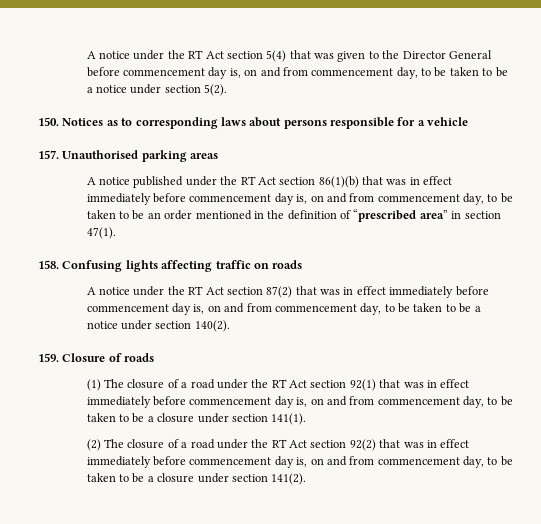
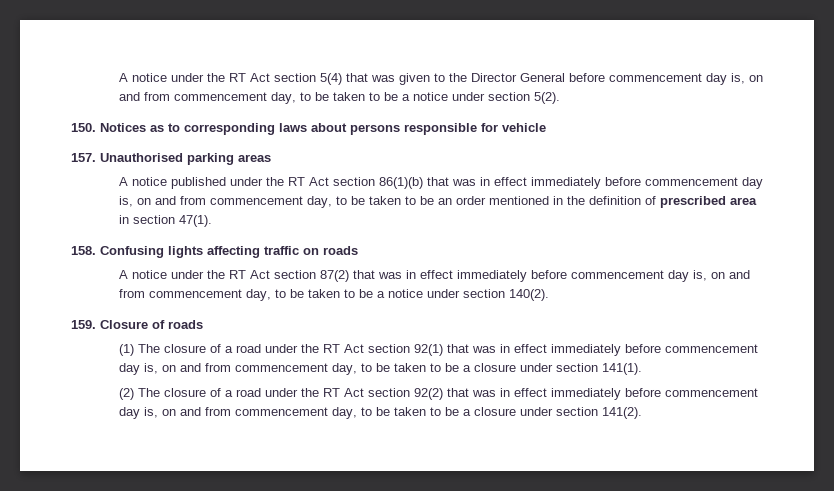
[417,120,425,126] a -> (498, 127) none
[353,209,448,222] “prescribed area” -> [660,196,758,208] prescribed area

